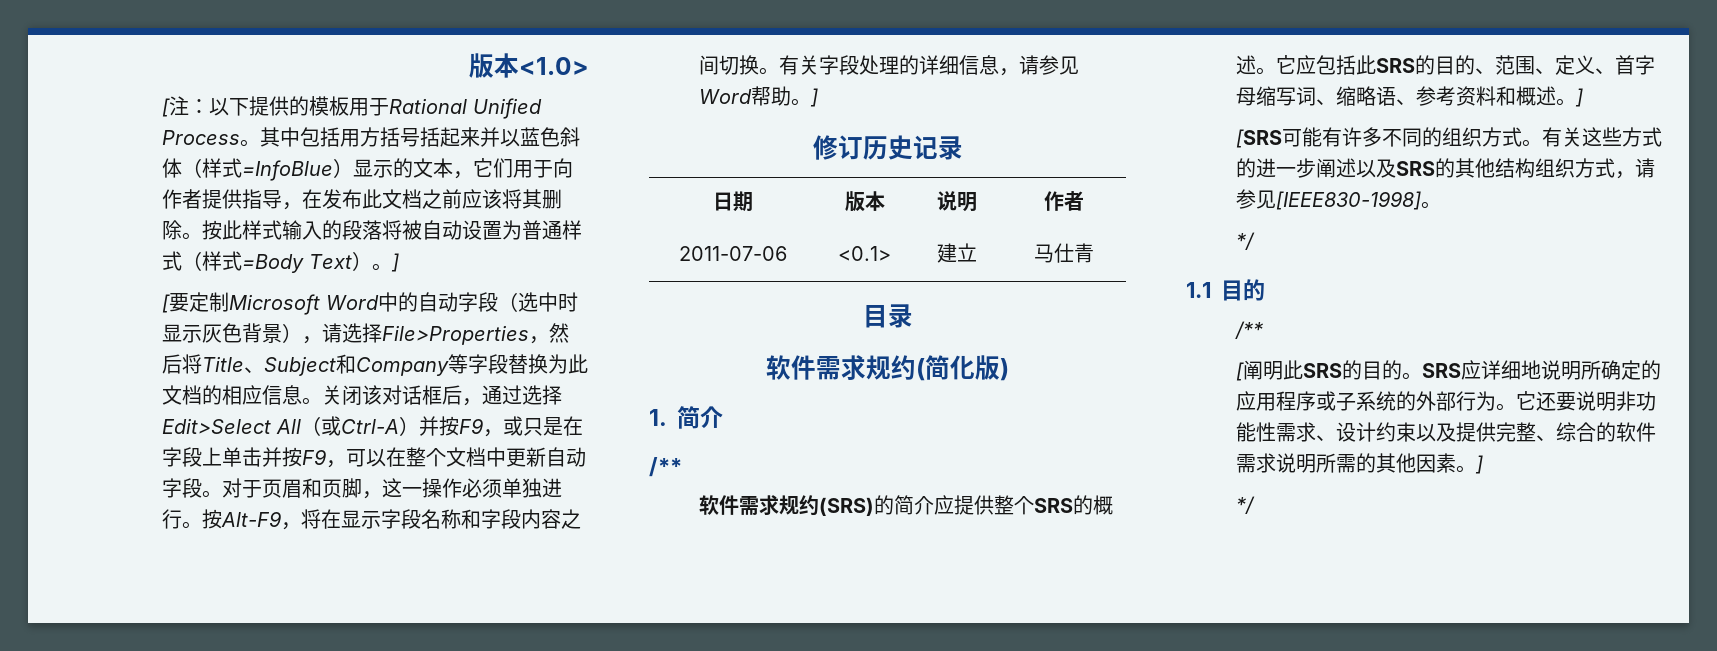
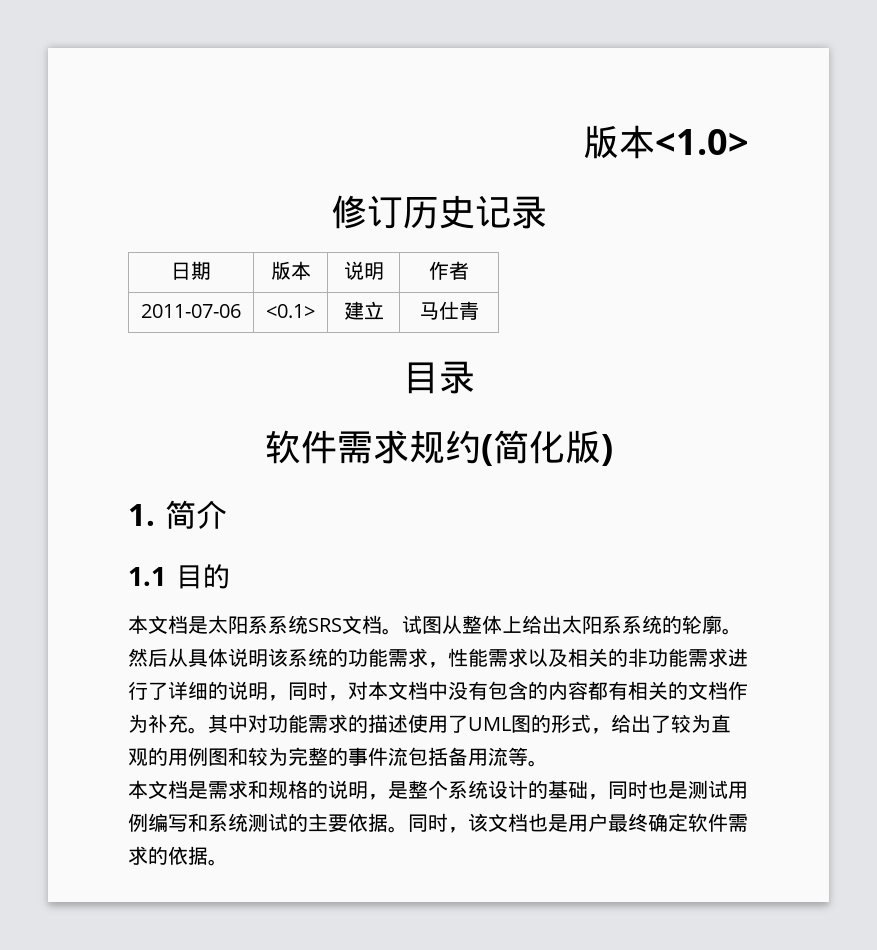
[162,96,543,119] [162,127,581,147] [162,158,574,181] [162,189,563,210] [162,220,583,240] [162,251,400,273] [162,292,579,315] [162,323,570,345] [162,354,589,376] [162,385,563,406] [162,416,584,437] [162,447,587,468] [162,478,563,499] [162,509,582,530] [699,55,1080,76] [699,86,819,107] // [注：以下提供的模板用于Rational Unified Process。其中包括用方括号括起来并以蓝色斜体（样式=InfoBlue）显示的文本，它们用于向作者提供指导，在发布此文档之前应该将其删除。按此样式输入的段落将被自动设置为普通样式（样式=Body Text）。] // [要定制Microsoft Word中的自动字段（选中时显示灰色背景），请选择File>Properties，然后将Title、Subject和Company等字段替换为此文档的相应信息。关闭该对话框后，通过选择Edit>Select All（或Ctrl-A）并按F9，或只是在字段上单击并按F9，可以在整个文档中更新自动字段。对于页眉和页脚，这一操作必须单独进行。按Alt-F9，将在显示字段名称和字段内容之间切换。有关字段处理的详细信息，请参见Word帮助。] -> (749, 142) none
[649,457,682,477] [699,495,1114,516] [1236,55,1656,75] [1236,86,1584,107] [1236,127,1663,148] [1236,158,1656,179] [1236,189,1442,210] [1236,232,1256,250] [1186,279,1265,301] [1235,321,1264,339] [1236,360,1662,381] [1236,391,1657,411] [1236,422,1657,442] [1236,453,1484,474] [1236,496,1256,514] /** // 软件需求规约(SRS)的简介应提供整个SRS的概述。它应包括此SRS的目的、范围、定义、首字母缩写词、缩略语、参考资料和概述。] // [SRS可能有许多不同的组织方式。有关这些方式的进一步阐述以及SRS的其他结构组织方式，请参见[IEEE830-1998]。 // */ // 1.1目的 // /** // [阐明此SRS的目的。SRS应详细地说明所确定的应用程序或子系统的外部行为。它还要说明非功能性需求、设计约束以及提供完整、综合的软件需求说明所需的其他因素。] // */ -> [128,564,230,589] [128,615,742,635] [128,648,748,668] [128,681,748,701] [128,714,731,734] [128,747,548,767] [128,780,748,800] [128,813,748,833] [128,846,228,866] 1.1目的 // 本文档是太阳系系统SRS文档。试图从整体上给出太阳系系统的轮廓。然后从具体说明该系统的功能需求，性能需求以及相关的非功能需求进行了详细的说明，同时，对本文档中没有包含的内容都有相关的文档作为补充。其中对功能需求的描述使用了UML图的形式，给出了较为直观的用例图和较为完整的事件流包括备用流等。 // 本文档是需求和规格的说明，是整个系统设计的基础，同时也是测试用例编写和系统测试的主要依据。同时，该文档也是用户最终确定软件需求的依据。

